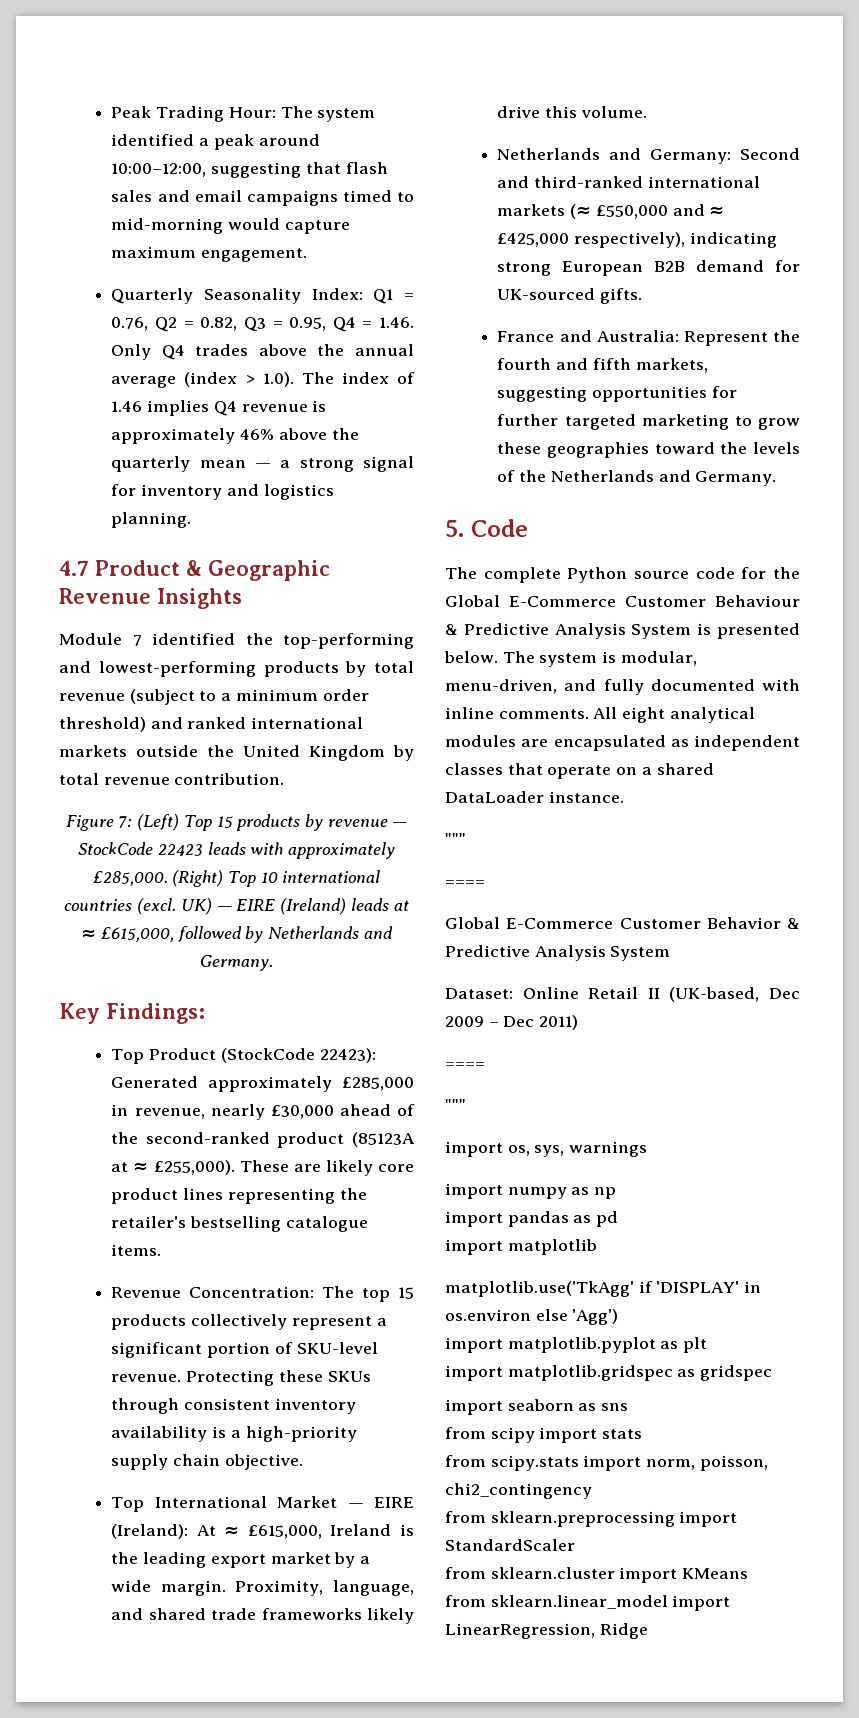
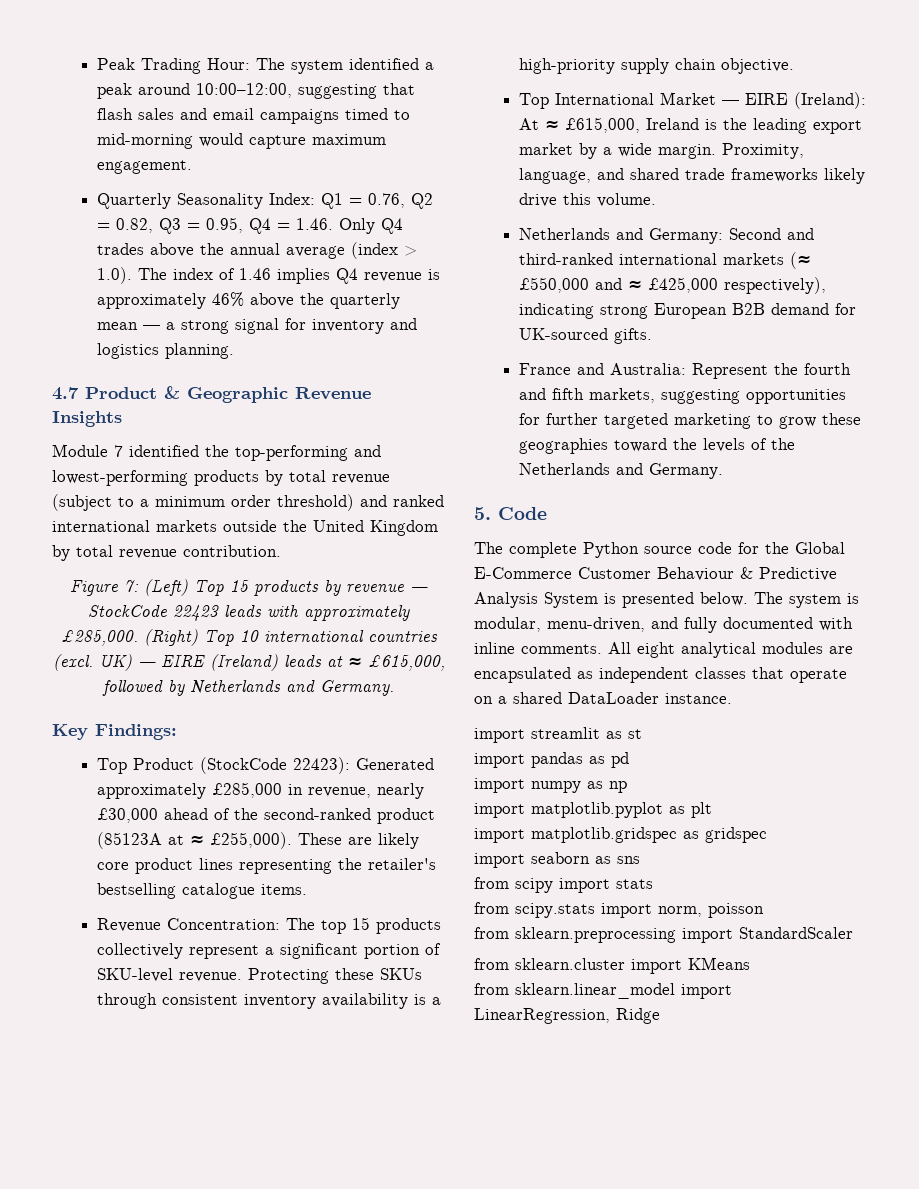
[445,833,466,845] [445,880,485,887] [445,917,800,929] [445,945,671,961] [445,987,800,1002] [445,1015,579,1030] [445,1062,485,1069] [445,1099,466,1111] [445,1141,648,1157] [445,1183,617,1199] """ // ==== // Global E-Commerce Customer Behavior & Predictive Analysis System // Dataset: Online Retail II (UK-based, Dec 2009 – Dec 2011) // ==== // """ // import os, sys, warnings // import numpy as np -> [474,727,642,743] import streamlit as st
[507,1239,597,1255] [445,1281,762,1297] [445,1309,619,1325] matplotlib // matplotlib.use('TkAgg' if 'DISPLAY' in os.environ else 'Agg') -> [531,781,627,793] numpy as np
[699,1455,768,1471] [445,1483,592,1499] poisson, chi2_contingency -> [708,903,764,918] poisson

